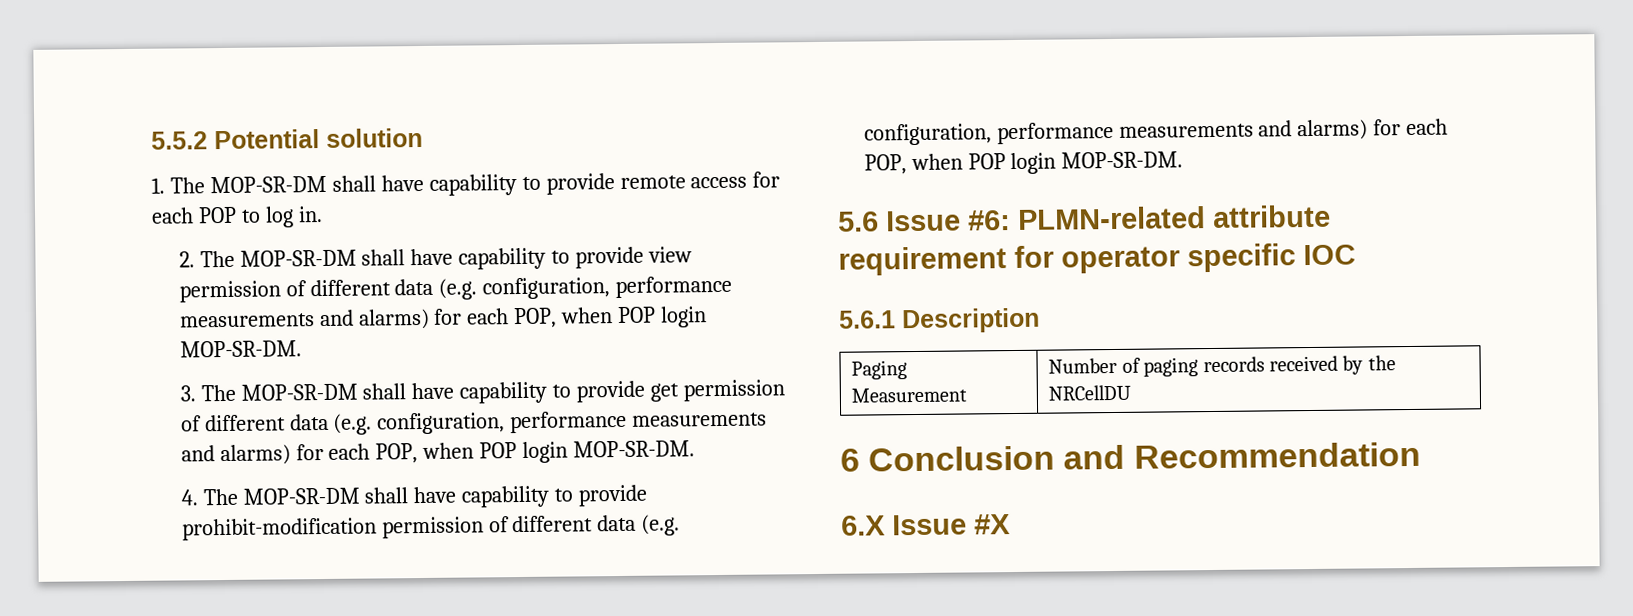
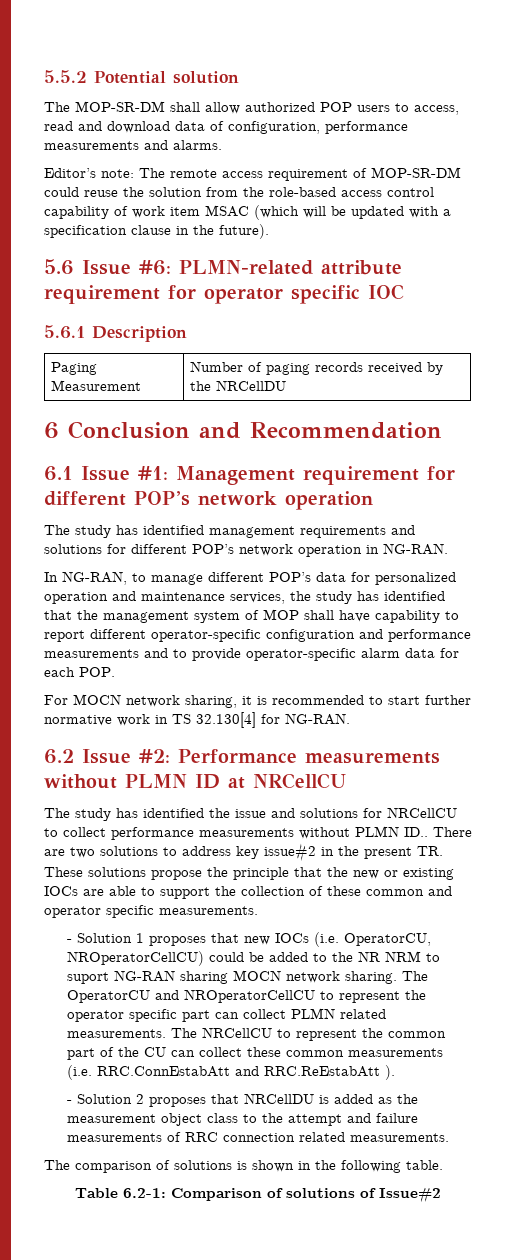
[151,171,781,196] [151,206,323,228] [178,246,693,270] [178,275,733,303] [179,306,708,330] [179,340,302,358] [179,379,786,404] [180,410,768,435] [180,440,696,466] [180,484,648,508] [181,514,681,541] [863,118,1449,146] [863,151,1184,175] 1. The MOP-SR-DM shall have capability to provide remote access for each POP to log in. // 2. The MOP-SR-DM shall have capability to provide view permission of different data (e.g. configuration, performance measurements and alarms) for each POP, when POP login MOP-SR-DM. // 3. The MOP-SR-DM shall have capability to provide get permission of different data (e.g. configuration, performance measurements and alarms) for each POP, when POP login MOP-SR-DM. // 4. The MOP-SR-DM shall have capability to provide prohibit-modification permission of different data (e.g. configuration, performance measurements and alarms) for each POP, when POP login MOP-SR-DM. -> [44,101,459,115] [44,121,408,134] [44,140,222,150] [44,167,461,181] [44,187,434,197] [44,205,451,220] [44,224,269,239] The MOP-SR-DM shall allow authorized POP users to access, read and download data of configuration, performance measurements and alarms. // Editor’s note: The remote access requirement of MOP-SR-DM could reuse the solution from the role-based access control capability of work item MSAC (which will be updated with a specification clause in the future).
[841,514,1011,536] 6.X Issue #X -> [44,466,455,485] [44,491,373,510] [44,525,415,538] [44,543,448,557] [44,571,456,585] [44,591,445,604] [44,609,459,623] [44,629,471,642] [44,648,459,661] [44,667,115,677] [44,694,471,708] [44,712,350,728] [44,749,440,764] [44,773,346,789] [44,807,457,821] [44,826,472,840] [44,843,443,862] [44,867,454,880] [44,886,452,899] [44,905,258,918] [67,932,432,947] [67,951,441,966] [67,970,429,984] [67,989,427,1003] [67,1008,387,1022] [67,1027,447,1041] [67,1047,444,1060] [67,1065,396,1080] [67,1093,419,1107] [67,1113,419,1126] [67,1132,450,1142] [44,1160,443,1173] [75,1187,441,1203] 6.1 Issue #1: Management requirement for different POP’s network operation // The study has identified management requirements and solutions for different POP’s network operation in NG-RAN. // In NG-RAN, to manage different POP’s data for personalized operation and maintenance services, the study has identified that the management system of MOP shall have capability to report different operator-specific configuration and performance measurements and to provide operator-specific alarm data for each POP. // For MOCN network sharing, it is recommended to start further normative work in TS 32.130[4] for NG-RAN. // 6.2 Issue #2: Performance measurements without PLMN ID at NRCellCU // The study has identified the issue and solutions for NRCellCU to collect performance measurements without PLMN ID.. There are two solutions to address key issue#2 in the present TR. These solutions propose the principle that the new or existing IOCs are able to support the collection of these common and operator specific measurements. // - Solution 1 proposes that new IOCs (i.e. OperatorCU, NROperatorCellCU) could be added to the NR NRM to suport NG-RAN sharing MOCN network sharing. The OperatorCU and NROperatorCellCU to represent the operator specific part can collect PLMN related measurements. The NRCellCU to represent the common part of the CU can collect these common measurements (i.e. RRC.ConnEstabAtt and RRC.ReEstabAtt ). // - Solution 2 proposes that NRCellDU is added as the measurement object class to the attempt and failure measurements of RRC connection related measurements. // The comparison of solutions is shown in the following table. // Table 6.2-1: Comparison of solutions of Issue#2

